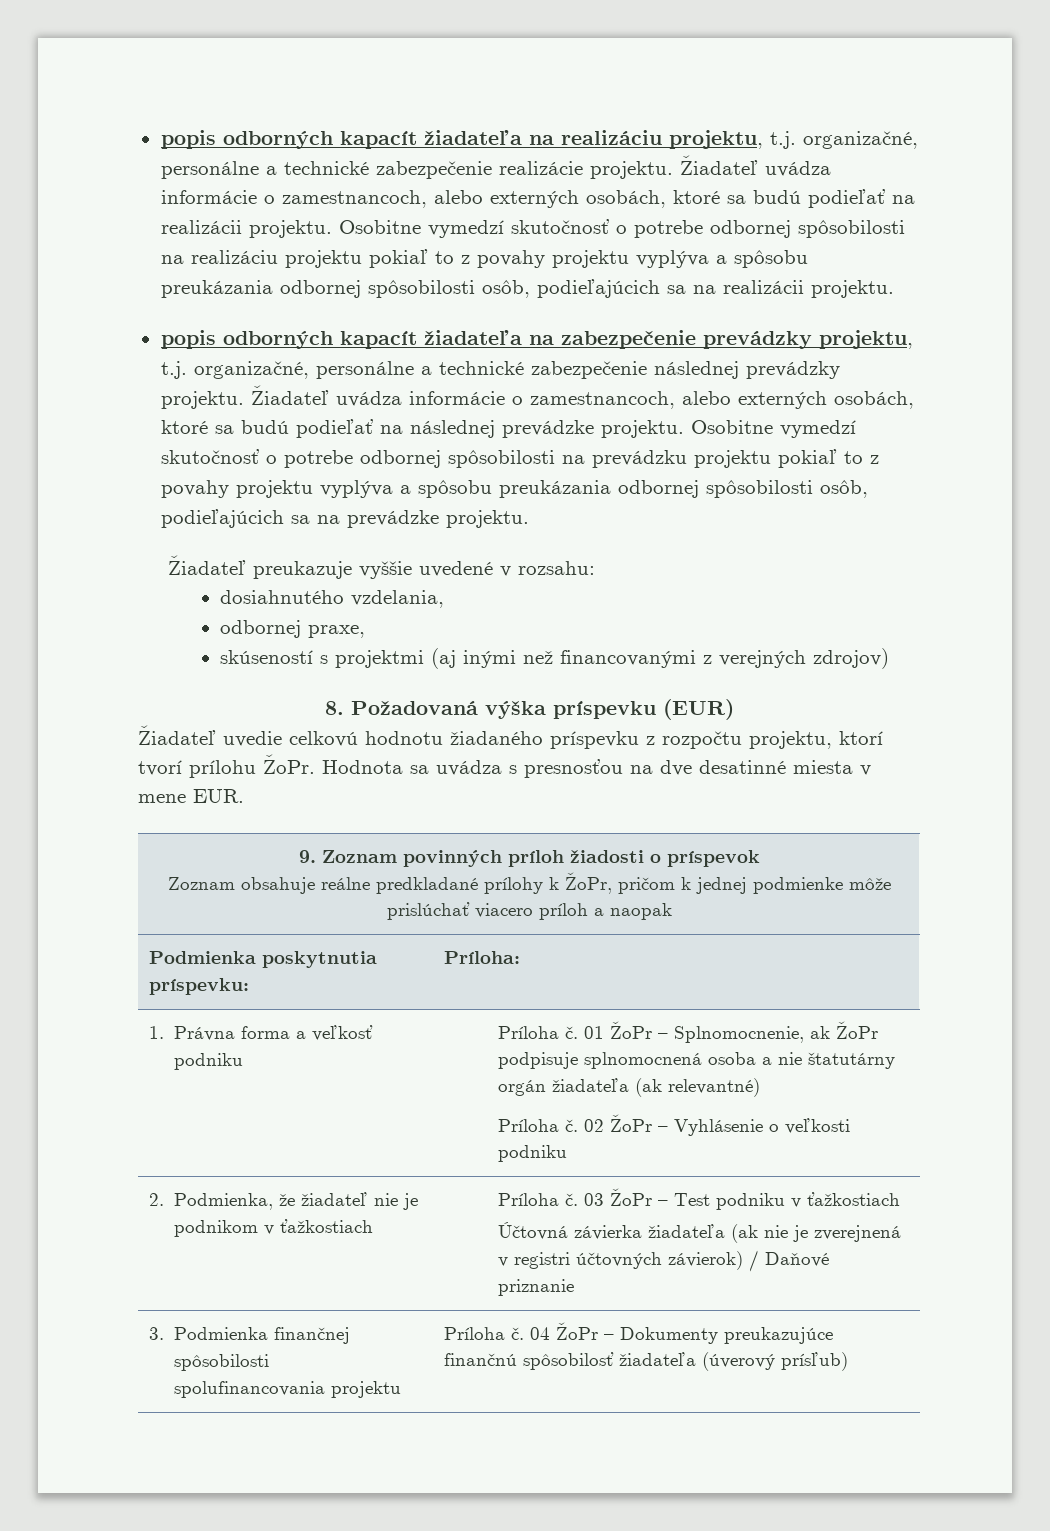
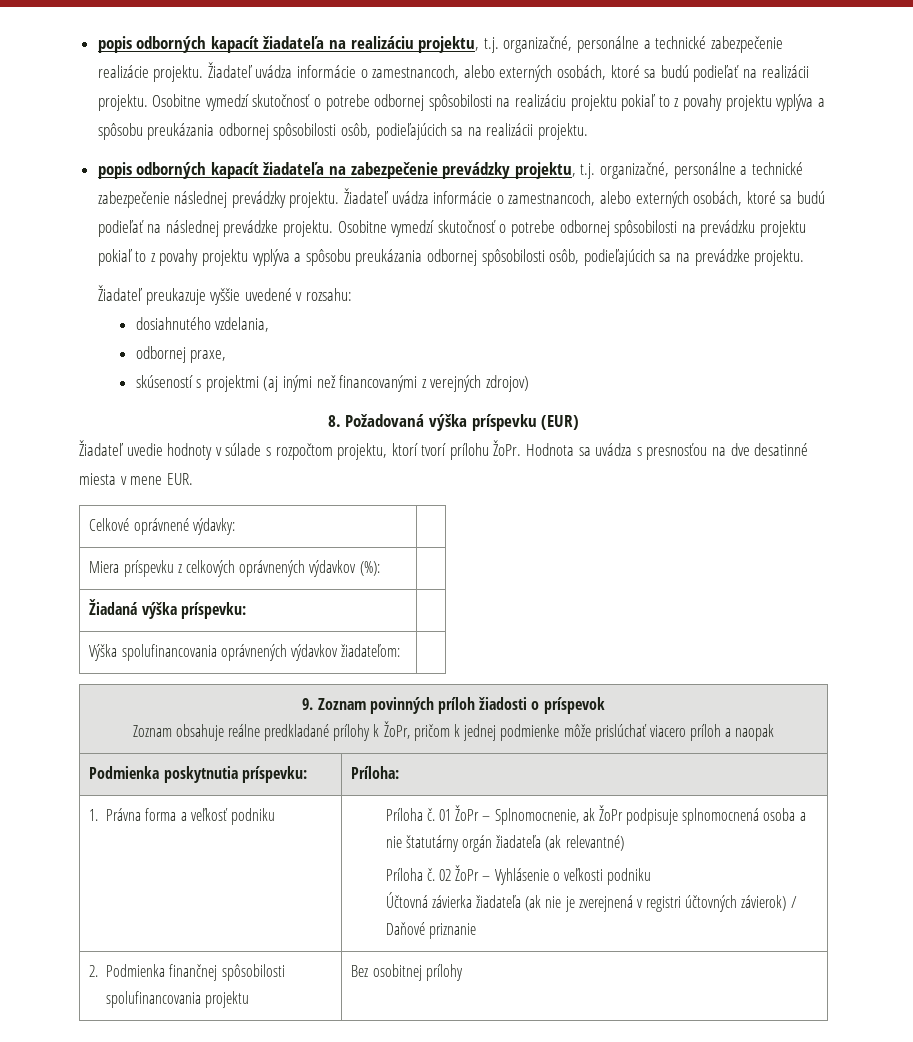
[289,731,742,749] celkovú hodnotu žiadaného príspevku z rozpočtu -> [167,443,333,460] hodnoty v súlade s rozpočtom
(244, 796) none -> [89,518,235,535] [89,560,380,577] [89,599,246,619] [89,644,401,661] // Celkové oprávnené výdavky: | // Miera príspevku z celkových oprávnených výdavkov (%): | // Žiadaná výška príspevku: | // Výška spolufinancovania oprávnených výdavkov žiadateľom: |
[149,1192,418,1210] [173,1219,373,1237] [498,1188,901,1210] // 2. Podmienka, že žiadateľ nie je podnikom v ťažkostiach | Príloha č. 03 ŽoPr – Test podniku v ťažkostiach -> (652, 876) none
[149,1327,165,1340] 3. -> [89,965,99,977] 2.
[444,1322,834,1344] [444,1352,849,1371] Príloha č. 04 ŽoPr – Dokumenty preukazujúce finančnú spôsobilosť žiadateľa (úverový prísľub) -> [351,964,463,981] Bez osobitnej prílohy

